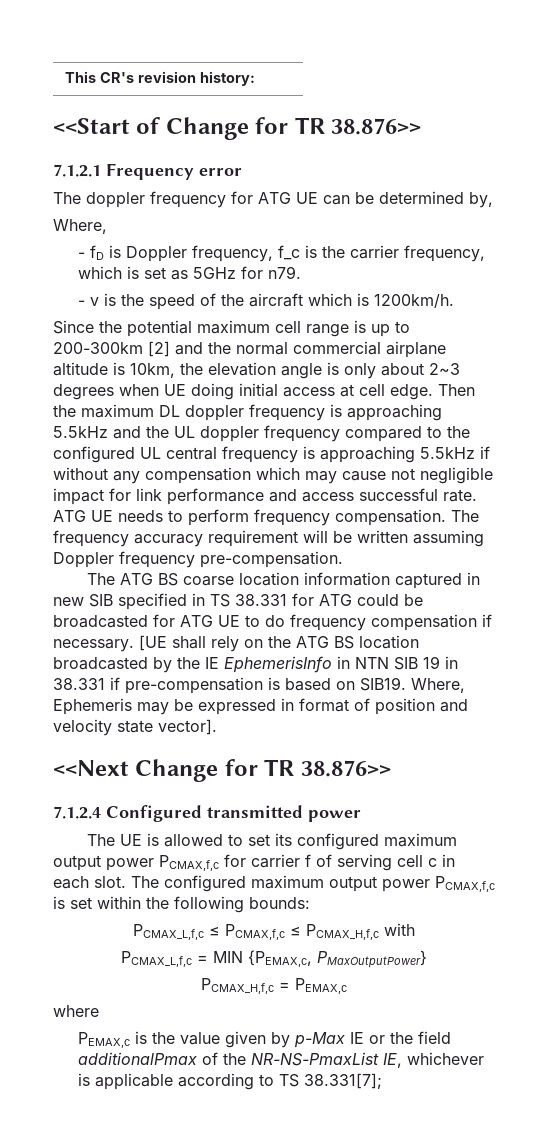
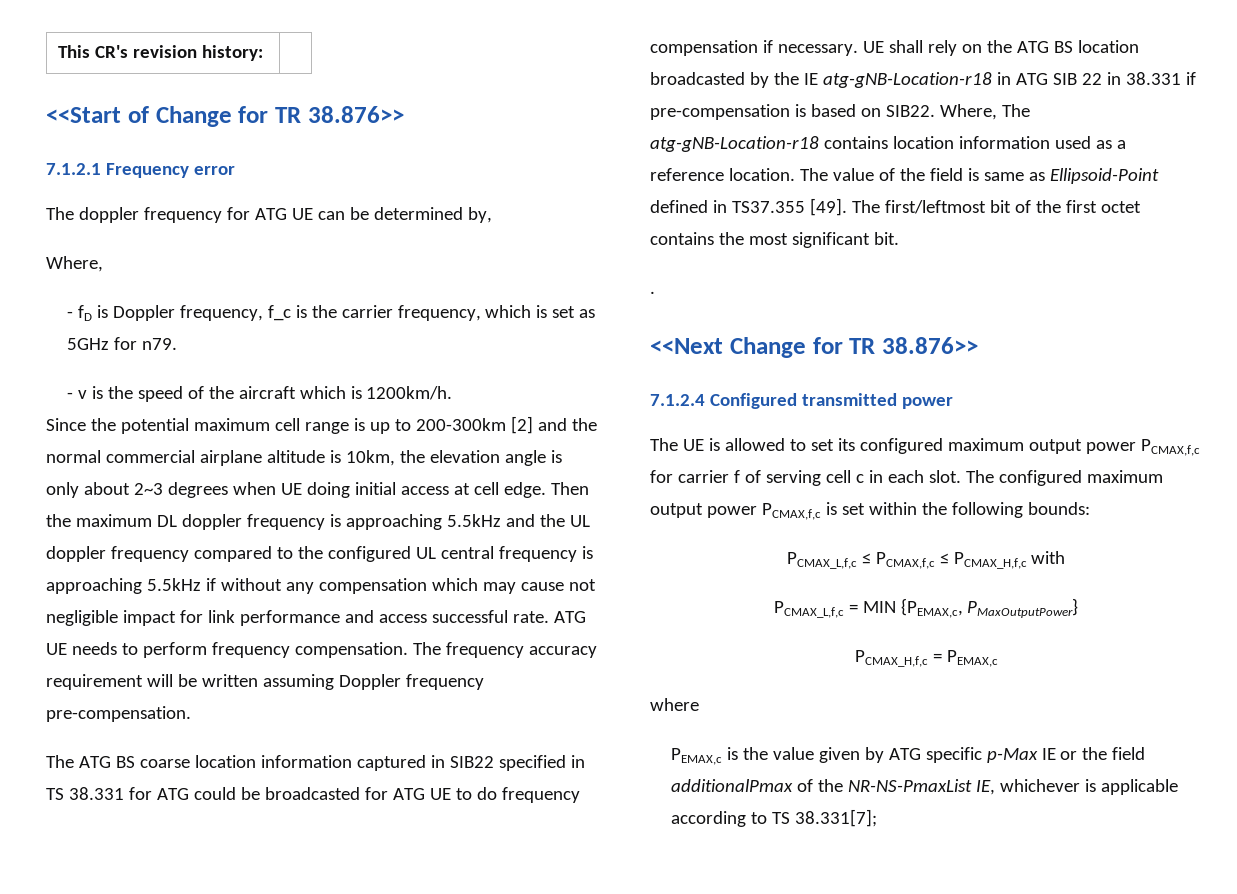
[53,594,113,607] new SIB -> [449,756,494,768] SIB22
[139,635,167,651] [UE -> [862,41,884,53] UE
[224,656,440,673] EphemerisInfo in NTN SIB 19 -> [822,72,1102,88] atg-gNB-Location-r18 in ATG SIB 22
[360,677,465,693] [53,698,468,715] [53,719,217,736] SIB19. Where, Ephemeris may be expressed in format of position and velocity state vector]. -> [885,104,1030,120] [650,136,1126,152] [650,168,1159,184] [650,198,1141,216] [650,232,899,248] [650,291,655,294] SIB22. Where, The atg-gNB-Location-r18 contains location information used as a reference location. The value of the field is same as Ellipsoid-Point defined in TS37.355 [49]. The first/leftmost bit of the first octet contains the most significant bit. // .
(290, 1040) none -> [888,747,982,763] ATG specific

